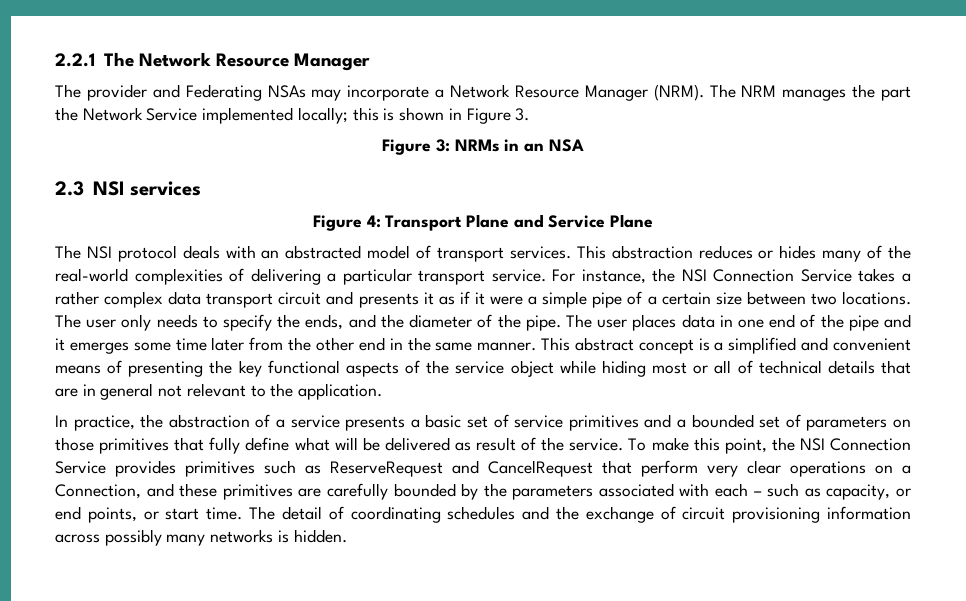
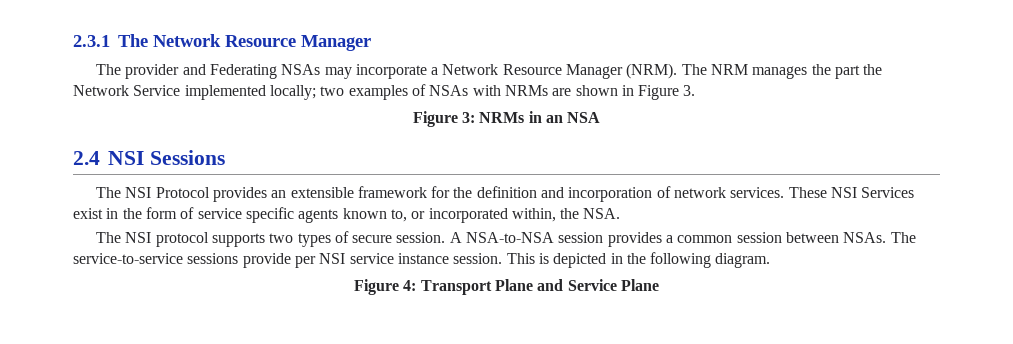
[55,53,95,67] 2.2.1 -> [73,35,110,47] 2.3.1
[352,107,395,121] this is -> [320,84,572,100] two examples of NSAs with NRMs are
[55,181,202,196] 2.3 NSI services -> [73,150,225,165] [95,186,915,202] [73,207,621,223] [95,231,916,247] [73,252,771,268] 2.4 NSI Sessions // The NSI Protocol provides an extensible framework for the definition and incorporation of network services. These NSI Services exist in the form of service specific agents known to, or incorporated within, the NSA. // The NSI protocol supports two types of secure session. A NSA-to-NSA session provides a common session between NSAs. The service-to-service sessions provide per NSI service instance session. This is depicted in the following diagram.
[55,245,912,262] [55,268,911,285] [55,291,911,308] [55,314,912,331] [55,337,912,354] [55,360,911,377] [55,383,383,400] [55,414,912,431] [55,437,912,454] [55,460,911,477] [55,483,912,500] [55,506,911,523] [55,529,347,546] // The NSI protocol deals with an abstracted model of transport services. This abstraction reduces or hides many of the real-world complexities of delivering a particular transport service. For instance, the NSI Connection Service takes a rather complex data transport circuit and presents it as if it were a simple pipe of a certain size between two locations. The user only needs to specify the ends, and the diameter of the pipe. The user places data in one end of the pipe and it emerges some time later from the other end in the same manner. This abstract concept is a simplified and convenient means of presenting the key functional aspects of the service object while hiding most or all of technical details that are in general not relevant to the application. // In practice, the abstraction of a service presents a basic set of service primitives and a bounded set of parameters on those primitives that fully define what will be delivered as result of the service. To make this point, the NSI Connection Service provides primitives such as ReserveRequest and CancelRequest that perform very clear operations on a Connection, and these primitives are carefully bounded by the parameters associated with each – such as capacity, or end points, or start time. The detail of coordinating schedules and the exchange of circuit provisioning information across possibly many networks is hidden. -> (659, 285) none

